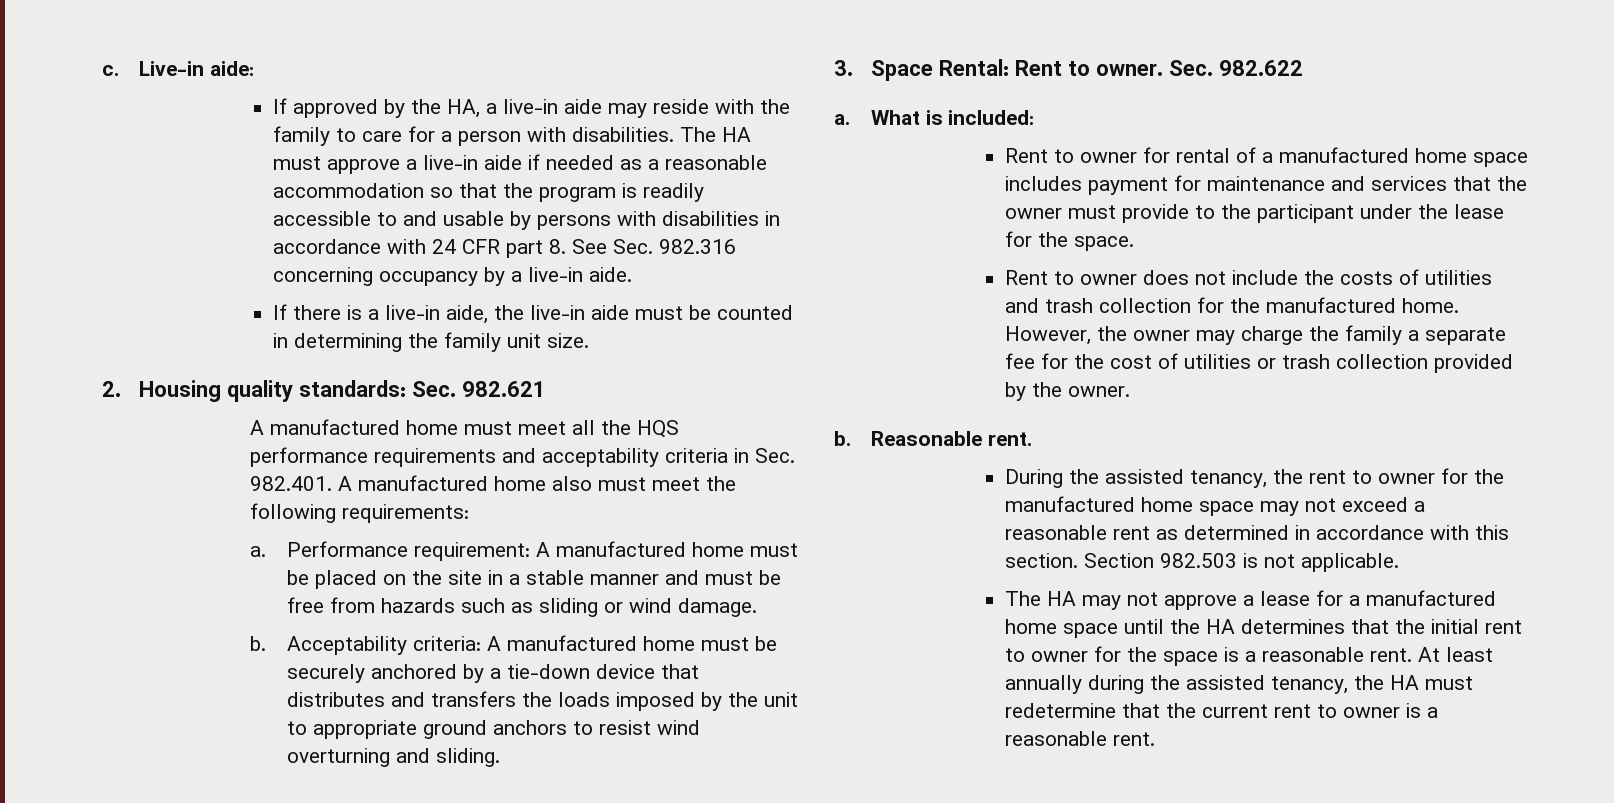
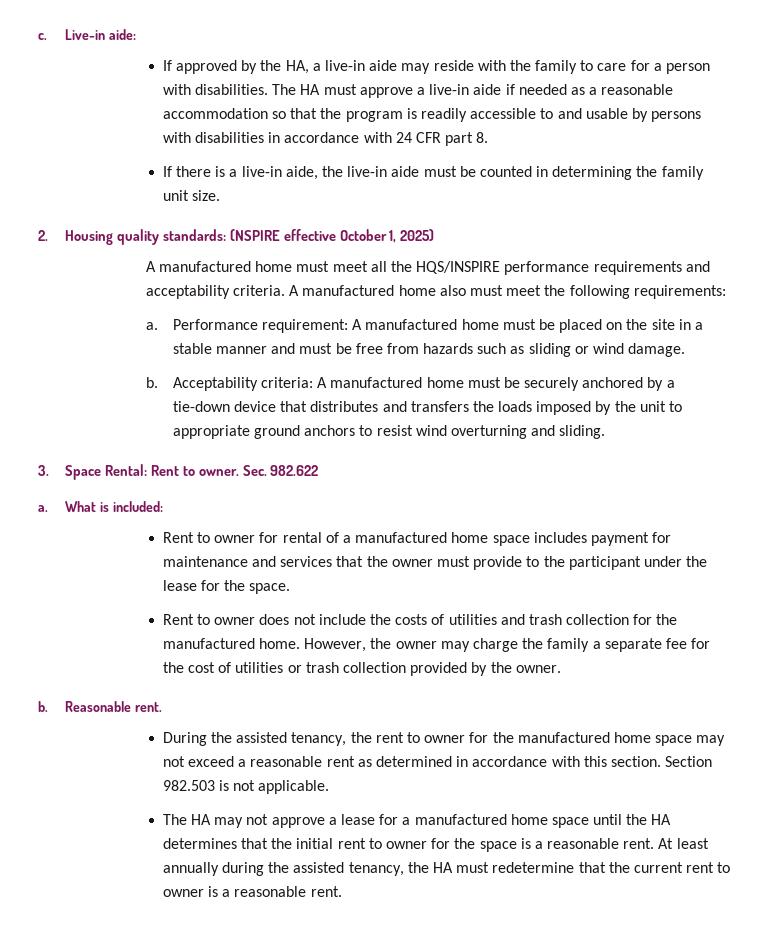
[571,239,736,254] [272,267,632,286] See Sec. 982.316 concerning occupancy by a live-in aide. -> (489, 137) none
[411,381,546,397] Sec. 982.621 -> [229,229,435,243] (NSPIRE effective October 1, 2025)
[636,420,679,438] HQS -> [416,261,501,274] HQS/INSPIRE
[664,448,795,463] [249,476,332,491] criteria in Sec. 982.401. -> [233,285,286,296] criteria.

